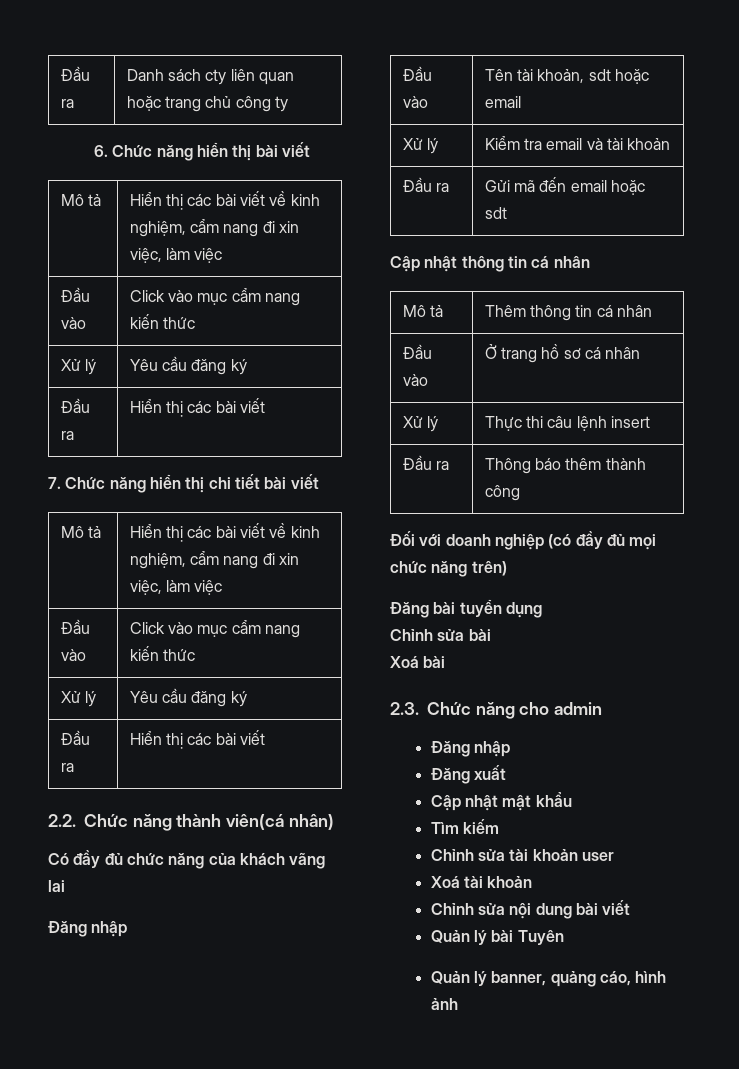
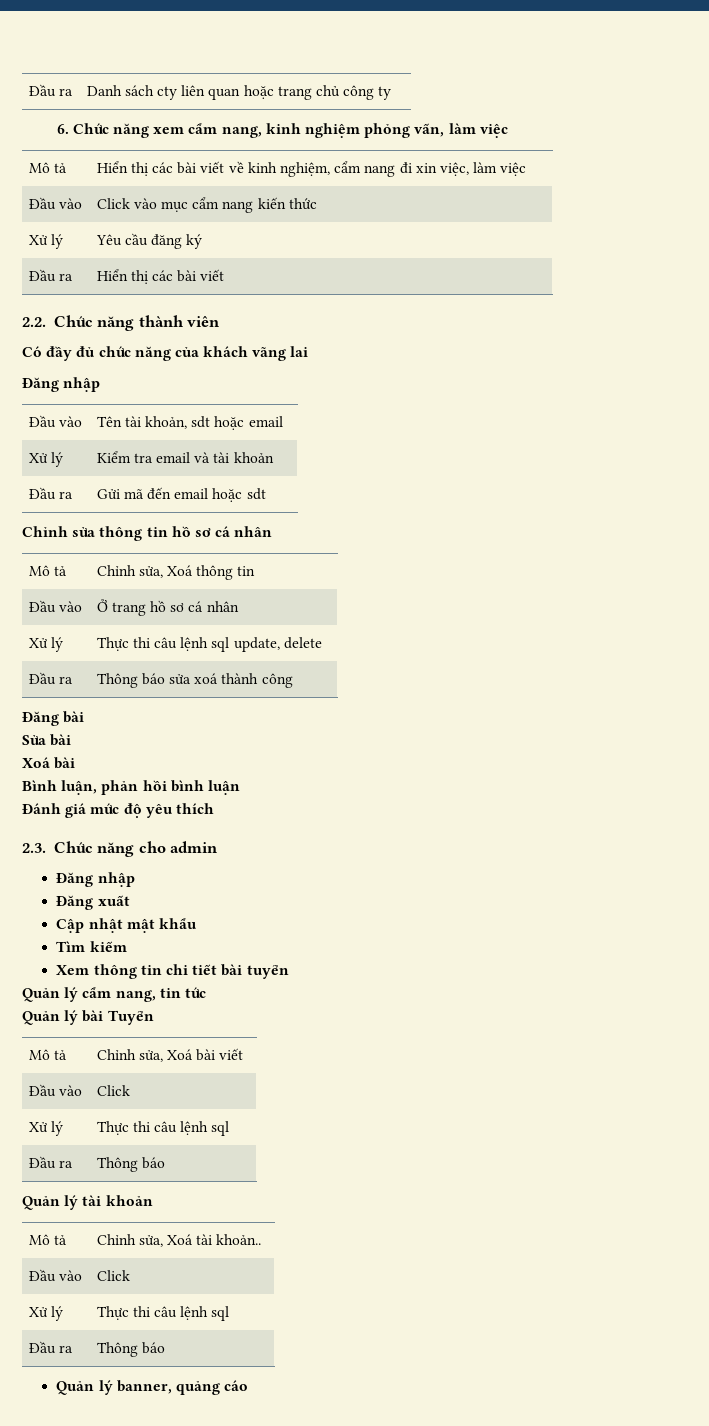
[197,142,311,161] [60,194,102,206] [129,191,320,210] [129,219,300,237] [129,248,223,263] [60,287,90,302] [60,317,86,329] [129,288,301,306] [129,314,196,329] [60,359,97,375] [129,356,247,375] [60,398,90,413] [60,431,74,440] [129,398,266,417] [48,474,319,493] hiển thị bài viết // Mô tả | Hiển thị các bài viết về kinh nghiệm, cẩm nang đi xin việc, làm việc // Đầu vào | Click vào mục cẩm nang kiến thức // Xử lý | Yêu cầu đăng ký // Đầu ra | Hiển thị các bài viết // 7. Chức năng hiển thị chi tiết bài viết -> [153,123,508,138] xem cẩm nang, kinh nghiệm phỏng vấn, làm việc
[226,814,334,830] viên(cá nhân) -> [187,316,221,327] viên
[390,256,527,272] Cập nhật thông tin -> [22,526,211,541] Chỉnh sửa thông tin hồ sơ
[484,305,653,321] Thêm thông tin cá nhân -> [96,565,256,580] Chỉnh sửa, Xoá thông tin
[611,416,651,428] [402,455,450,470] [484,458,602,474] insert // Đầu ra | Thông báo thêm -> [211,637,322,652] [28,672,73,685] [96,673,219,688] sql update, delete // Đầu ra | Thông báo sửa xoá
[390,531,657,550] [390,561,507,577] [390,599,542,618] [390,629,491,641] [390,656,446,668] Đối với doanh nghiệp (có đầy đủ mọi chức năng trên) // Đăng bài tuyển dụng // Chỉnh sửa bài // Xoá bài -> [22,711,85,726] [22,734,72,746] [22,757,76,769] [22,780,240,795] [22,803,214,818] Đăng bài // Sửa bài // Xoá bài // Bình luận, phản hồi bình luận // Đánh giá mức độ yêu thích
[430,849,614,861] [430,876,533,888] [430,900,631,919] [430,930,564,945] Chỉnh sửa tài khoản user // Xoá tài khoản // Chỉnh sửa nội dung bài viết // Quản lý bài Tuyên -> [56,964,289,979] [22,987,206,1002] [22,1010,154,1025] [28,1049,67,1060] [96,1048,244,1062] [28,1084,82,1097] [96,1085,130,1096] [28,1121,63,1136] [96,1121,230,1136] [28,1156,73,1169] [96,1157,165,1172] [22,1195,153,1210] [28,1234,67,1245] [96,1234,262,1247] [28,1269,82,1282] [96,1270,130,1281] [28,1306,63,1321] [96,1306,230,1321] [28,1341,73,1354] [96,1342,165,1357] Xem thông tin chi tiết bài tuyển // Quản lý cẩm nang, tin tức // Quản lý bài Tuyển // Mô tả | Chỉnh sửa, Xoá bài viết // Đầu vào | Click // Xử lý | Thực thi câu lệnh sql // Đầu ra | Thông báo // Quản lý tài khoản // Mô tả | Chỉnh sửa, Xoá tài khoản.. // Đầu vào | Click // Xử lý | Thực thi câu lệnh sql // Đầu ra | Thông báo
[599,971,667,986] [430,998,458,1010] cáo, hình ảnh -> [224,1380,249,1391] cáo

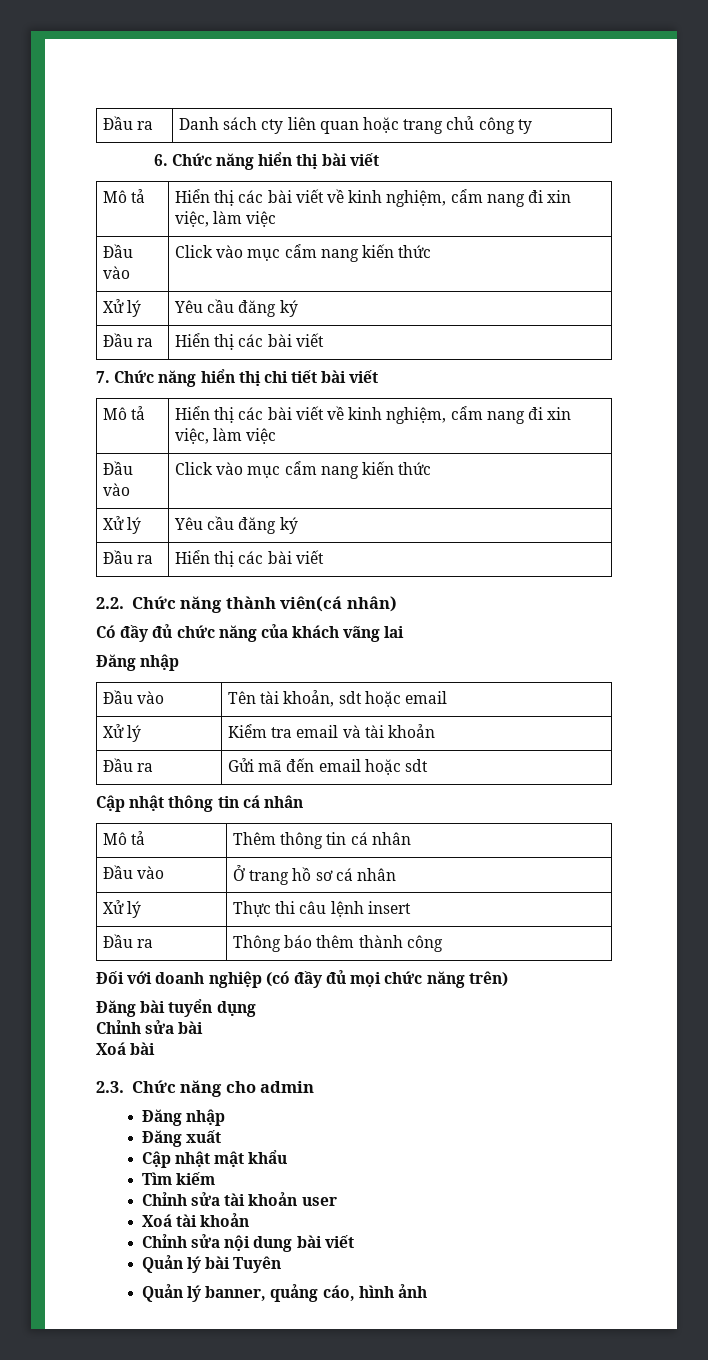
[153,123,508,138] xem cẩm nang, kinh nghiệm phỏng vấn, làm việc -> [258,152,379,169] [103,189,146,203] [175,189,572,207] [175,211,277,227] [103,244,134,258] [103,266,131,279] [175,244,432,262] [103,299,142,317] [174,299,298,317] [103,333,154,347] [175,333,324,350] [96,369,379,387] hiển thị bài viết // Mô tả | Hiển thị các bài viết về kinh nghiệm, cẩm nang đi xin việc, làm việc // Đầu vào | Click vào mục cẩm nang kiến thức // Xử lý | Yêu cầu đăng ký // Đầu ra | Hiển thị các bài viết // 7. Chức năng hiển thị chi tiết bài viết
[187,316,221,327] viên -> [280,596,397,612] viên(cá nhân)
[22,526,211,541] Chỉnh sửa thông tin hồ sơ -> [96,795,239,812] Cập nhật thông tin
[96,565,256,580] Chỉnh sửa, Xoá thông tin -> [233,832,411,849] Thêm thông tin cá nhân
[211,637,322,652] [28,672,73,685] [96,673,219,688] sql update, delete // Đầu ra | Thông báo sửa xoá -> [367,901,411,914] [103,934,154,948] [233,935,355,952] insert // Đầu ra | Thông báo thêm
[22,711,85,726] [22,734,72,746] [22,757,76,769] [22,780,240,795] [22,803,214,818] Đăng bài // Sửa bài // Xoá bài // Bình luận, phản hồi bình luận // Đánh giá mức độ yêu thích -> [96,970,508,988] [96,999,256,1017] [96,1020,204,1034] [96,1042,156,1055] Đối với doanh nghiệp (có đầy đủ mọi chức năng trên) // Đăng bài tuyển dụng // Chỉnh sửa bài // Xoá bài
[56,964,289,979] [22,987,206,1002] [22,1010,154,1025] [28,1049,67,1060] [96,1048,244,1062] [28,1084,82,1097] [96,1085,130,1096] [28,1121,63,1136] [96,1121,230,1136] [28,1156,73,1169] [96,1157,165,1172] [22,1195,153,1210] [28,1234,67,1245] [96,1234,262,1247] [28,1269,82,1282] [96,1270,130,1281] [28,1306,63,1321] [96,1306,230,1321] [28,1341,73,1354] [96,1342,165,1357] Xem thông tin chi tiết bài tuyển // Quản lý cẩm nang, tin tức // Quản lý bài Tuyển // Mô tả | Chỉnh sửa, Xoá bài viết // Đầu vào | Click // Xử lý | Thực thi câu lệnh sql // Đầu ra | Thông báo // Quản lý tài khoản // Mô tả | Chỉnh sửa, Xoá tài khoản.. // Đầu vào | Click // Xử lý | Thực thi câu lệnh sql // Đầu ra | Thông báo -> [141,1192,337,1206] [141,1213,250,1227] [141,1234,354,1252] [141,1255,282,1273] Chỉnh sửa tài khoản user // Xoá tài khoản // Chỉnh sửa nội dung bài viết // Quản lý bài Tuyên
[224,1380,249,1391] cáo -> [322,1284,428,1301] cáo, hình ảnh

